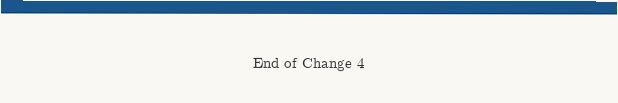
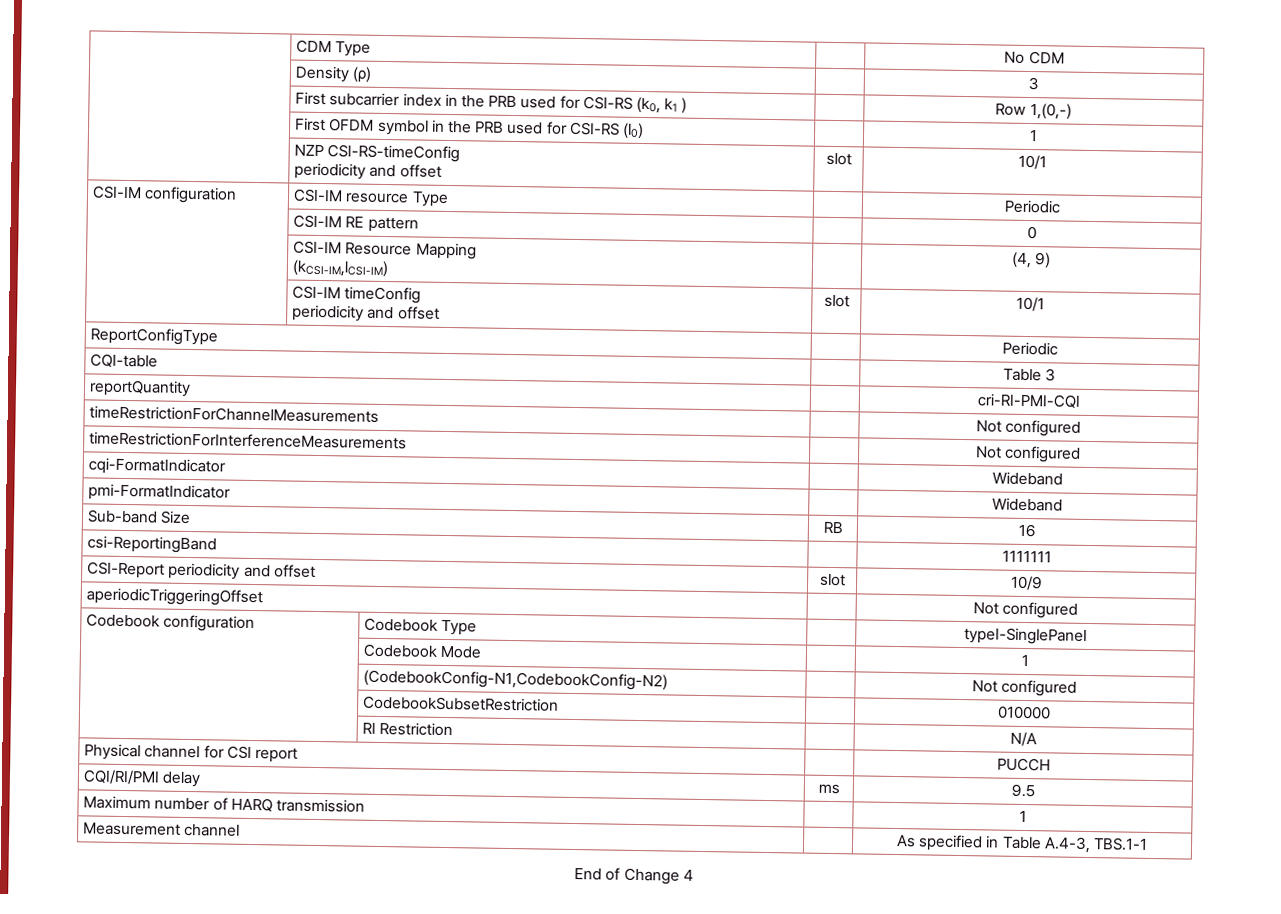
(252, 62) none -> [296,39,372,57] [1004,50,1065,65] [295,65,373,83] [1028,76,1039,91] [295,91,688,114] [995,103,1072,120] [295,117,644,139] [1028,129,1038,142] [294,144,461,163] [294,162,442,180] [825,152,852,166] [1018,154,1047,170] [92,185,238,204] [293,188,449,207] [1003,199,1061,214] [293,214,419,233] [1026,225,1037,240] [293,240,477,260] [292,259,390,278] [1010,251,1052,269] [292,285,422,304] [292,304,440,322] [823,294,850,308] [1016,296,1045,312] [90,327,219,346] [1001,341,1058,356] [90,353,159,369] [1002,368,1057,382] [89,379,192,398] [977,393,1081,409] [89,405,380,423] [975,419,1082,437] [89,431,408,450] [975,445,1082,463] [88,457,227,476] [992,471,1063,486] [88,483,232,502] [992,497,1063,512] [87,509,192,525] [822,521,844,534] [1017,523,1037,538] [87,535,218,554] [1001,550,1052,563] [87,561,316,580] [819,573,846,587] [1009,575,1043,591] [86,587,264,607] [972,601,1079,619] [86,613,256,633] [364,617,478,636] [964,627,1087,645] [363,643,483,659] [1020,654,1029,667] [363,669,669,691] [971,679,1078,697] [363,695,560,712] [997,705,1051,720] [362,721,454,737] [1010,731,1037,747] [84,743,298,763] [996,757,1051,772] [83,769,202,788] [817,783,840,795] [1010,783,1035,798] [83,795,365,813] [1018,810,1027,823] [83,822,241,837] [896,834,1148,854] | CDM Type | | No CDM // | Density (ρ) | | 3 // | First subcarrier index in the PRB used for CSI-RS (k0, k1 ) | | Row 1,(0,-) // | First OFDM symbol in the PRB used for CSI-RS (l0) | | 1 // | NZP CSI-RS-timeConfig // periodicity and offset | slot | 10/1 // CSI-IM configuration | CSI-IM resource Type | | Periodic // | CSI-IM RE pattern | | 0 // | CSI-IM Resource Mapping // (kCSI-IM,lCSI-IM) | | (4, 9) // | CSI-IM timeConfig // periodicity and offset | slot | 10/1 // ReportConfigType | | Periodic // CQI-table | | Table 3 // reportQuantity | | cri-RI-PMI-CQI // timeRestrictionForChannelMeasurements | | Not configured // timeRestrictionForInterferenceMeasurements | | Not configured // cqi-FormatIndicator | | Wideband // pmi-FormatIndicator | | Wideband // Sub-band Size | RB | 16 // csi-ReportingBand | | 1111111 // CSI-Report periodicity and offset | slot | 10/9 // aperiodicTriggeringOffset | | Not configured // Codebook configuration | Codebook Type | | typeI-SinglePanel // | Codebook Mode | | 1 // | (CodebookConfig-N1,CodebookConfig-N2) | | Not configured // | CodebookSubsetRestriction | | 010000 // | RI Restriction | | N/A // Physical channel for CSI report | | PUCCH // CQI/RI/PMI delay | ms | 9.5 // Maximum number of HARQ transmission | | 1 // Measurement channel | | As specified in Table A.4-3, TBS.1-1 //

